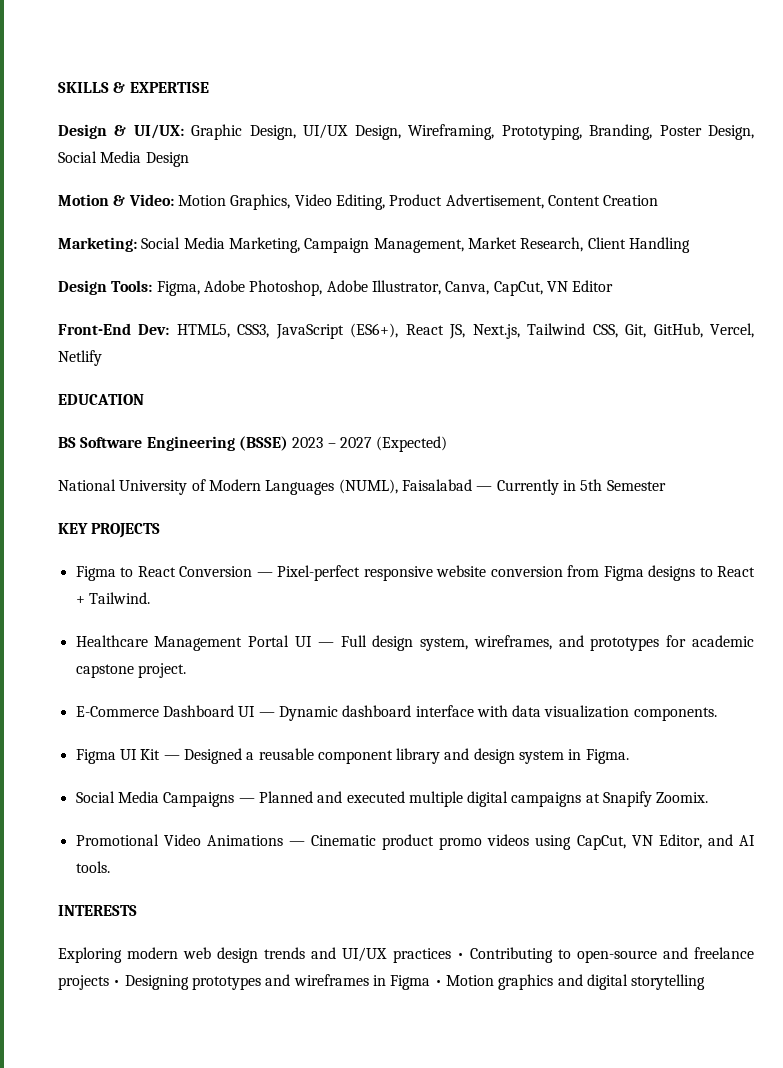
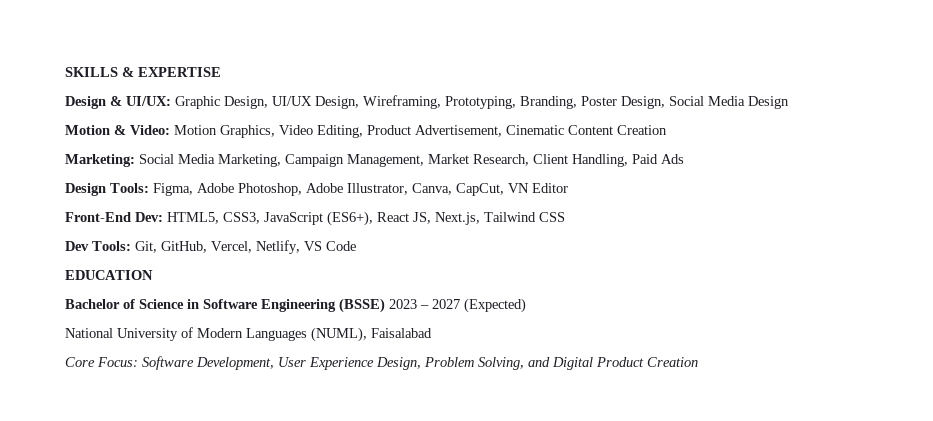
(544, 201) none -> [506,125,564,135] Cinematic
[628,237,690,253] Handling -> [572,154,684,167] Handling, Paid Ads
[592,323,754,338] [58,350,102,366] [58,394,144,405] [58,437,76,448] CSS, Git, GitHub, Vercel, Netlify // EDUCATION // BS -> [539,212,565,222] [65,240,356,254] [65,270,153,280] [65,299,199,309] CSS // Dev Tools: Git, GitHub, Vercel, Netlify, VS Code // EDUCATION // Bachelor of Science in
[476,479,666,495] [58,523,161,538] [75,565,755,581] [75,592,150,604] [75,635,754,651] [75,663,186,678] [75,705,717,721] [75,748,629,764] [75,791,709,807] [75,834,756,850] [75,861,110,873] [58,905,137,916] [58,947,755,963] [58,974,706,990] — Currently in 5th Semester // KEY PROJECTS // Figma to React Conversion — Pixel-perfect responsive website conversion from Figma designs to React + Tailwind. // Healthcare Management Portal UI — Full design system, wireframes, and prototypes for academic capstone project. // E-Commerce Dashboard UI — Dynamic dashboard interface with data visualization components. // Figma UI Kit — Designed a reusable component library and design system in Figma. // Social Media Campaigns — Planned and executed multiple digital campaigns at Snapify Zoomix. // Promotional Video Animations — Cinematic product promo videos using CapCut, VN Editor, and AI tools. // INTERESTS // Exploring modern web design trends and UI/UX practices • Contributing to open-source and freelance projects • Designing prototypes and wireframes in Figma • Motion graphics and digital storytelling -> [65,356,698,370] // Core Focus: Software Development, User Experience Design, Problem Solving, and Digital Product Creation

